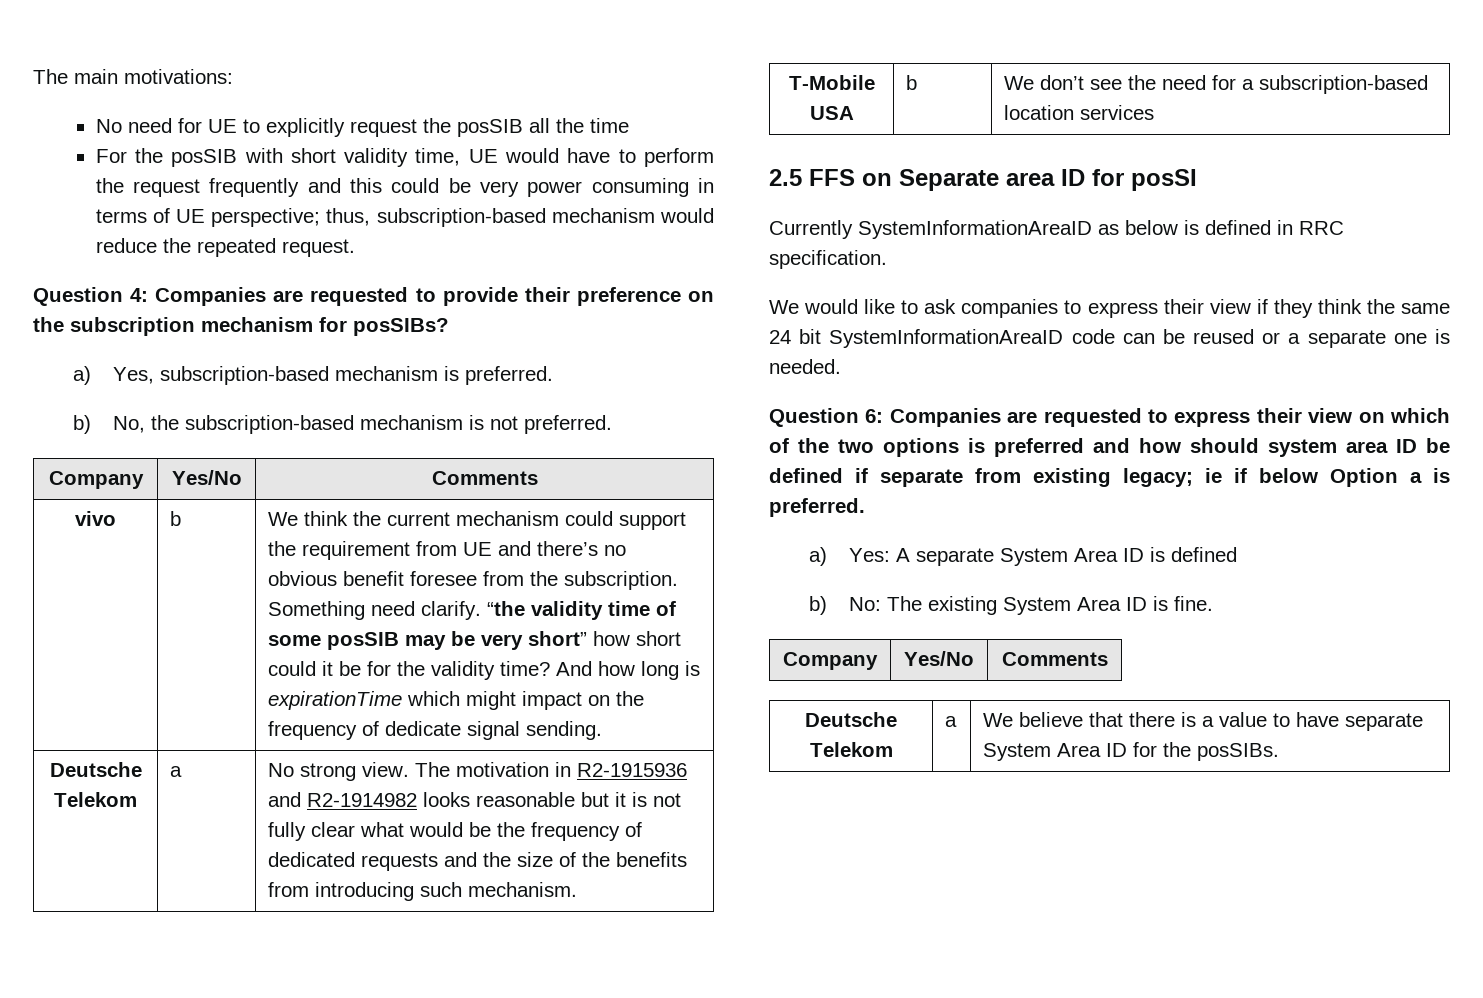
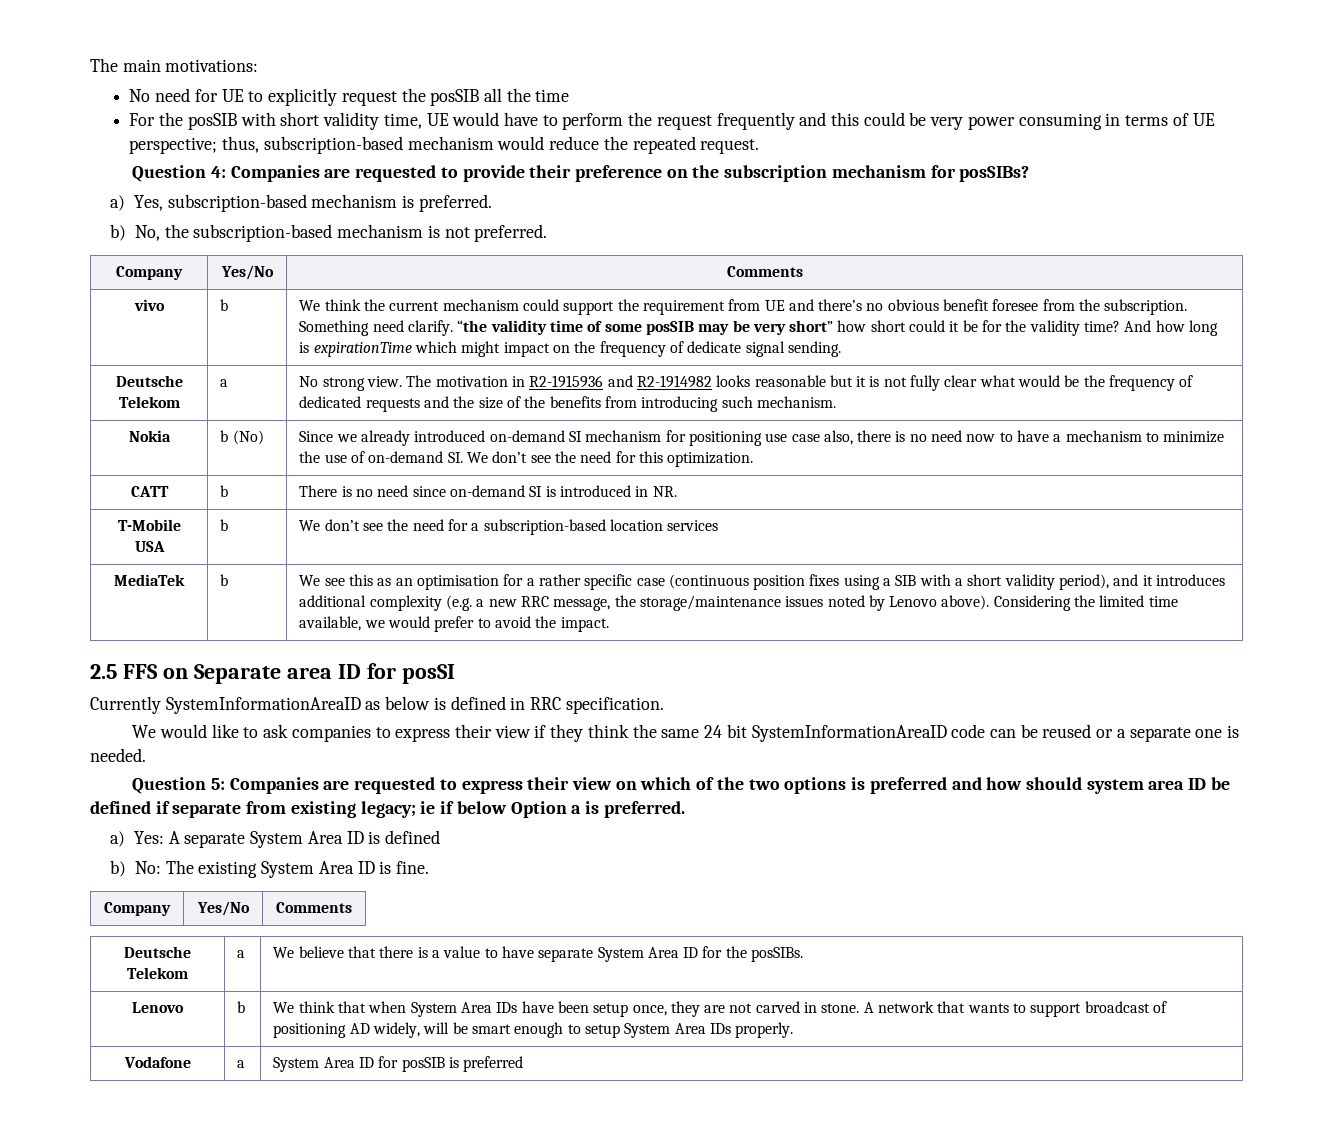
(578, 889) none -> [128,430,171,442] [220,430,264,445] [299,430,1225,446] [299,451,754,467] [130,486,169,497] [220,485,229,497] [299,485,677,497] // Nokia | b (No) | Since we already introduced on-demand SI mechanism for positioning use case also, there is no need now to have a mechanism to minimize the use of on-demand SI. We don’t see the need for this optimization. // CATT | b | There is no need since on-demand SI is introduced in NR.
(1155, 112) none -> [114,574,185,586] [220,574,229,586] [299,574,1225,590] [299,595,1178,611] [299,616,609,632] // MediaTek | b | We see this as an optimisation for a rather specific case (continuous position fixes using a SIB with a short validity period), and it introduces additional complexity (e.g. a new RRC message, the storage/maintenance issues noted by Lenovo above). Considering the limited time available, we would prefer to avoid the impact.
[865,409,884,423] 6: -> [210,778,225,790] 5:
(1280, 752) none -> [132,1002,184,1013] [237,1001,246,1013] [273,1001,1167,1017] [273,1022,794,1038] [123,1056,191,1068] [237,1060,246,1068] [273,1056,524,1072] // Lenovo | b | We think that when System Area IDs have been setup once, they are not carved in stone. A network that wants to support broadcast of positioning AD widely, will be smart enough to setup System Area IDs properly. // Vodafone | a | System Area ID for posSIB is preferred

